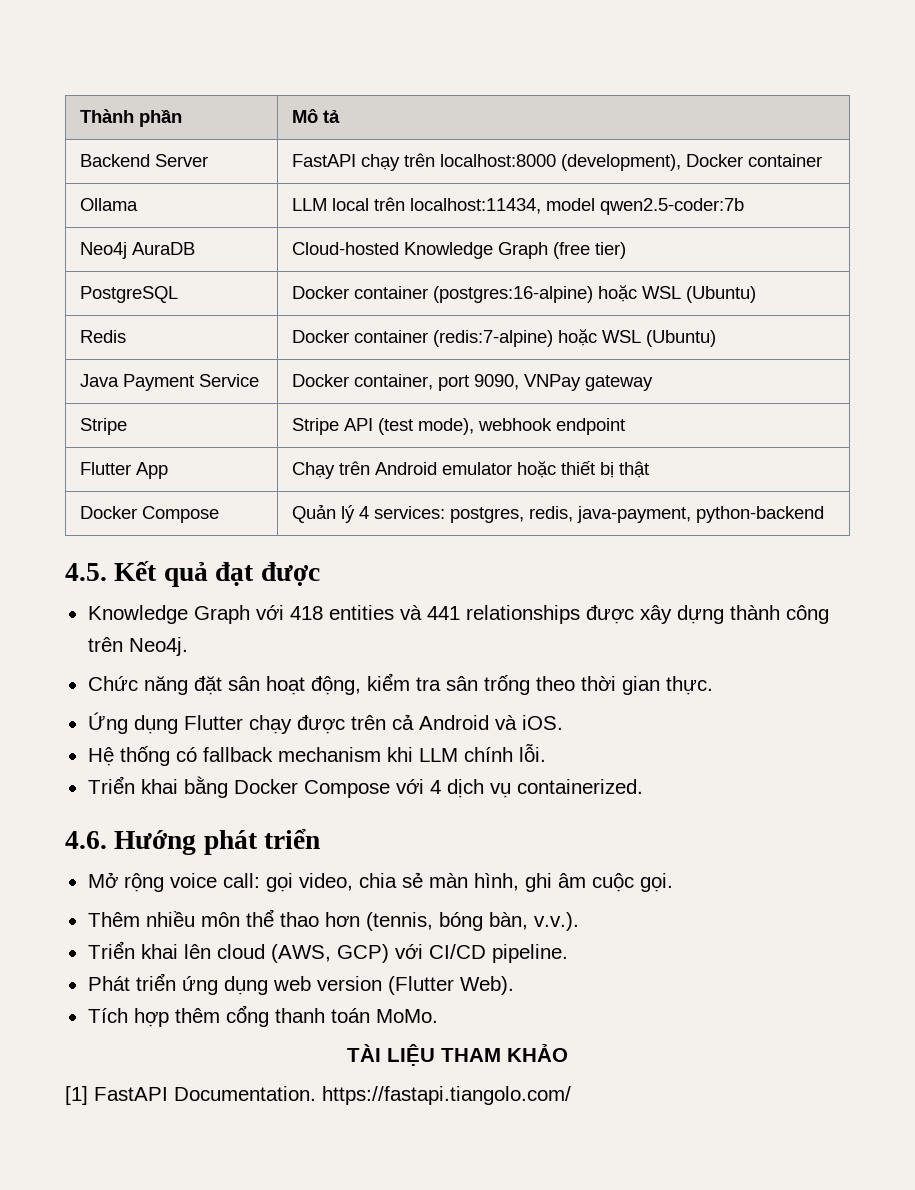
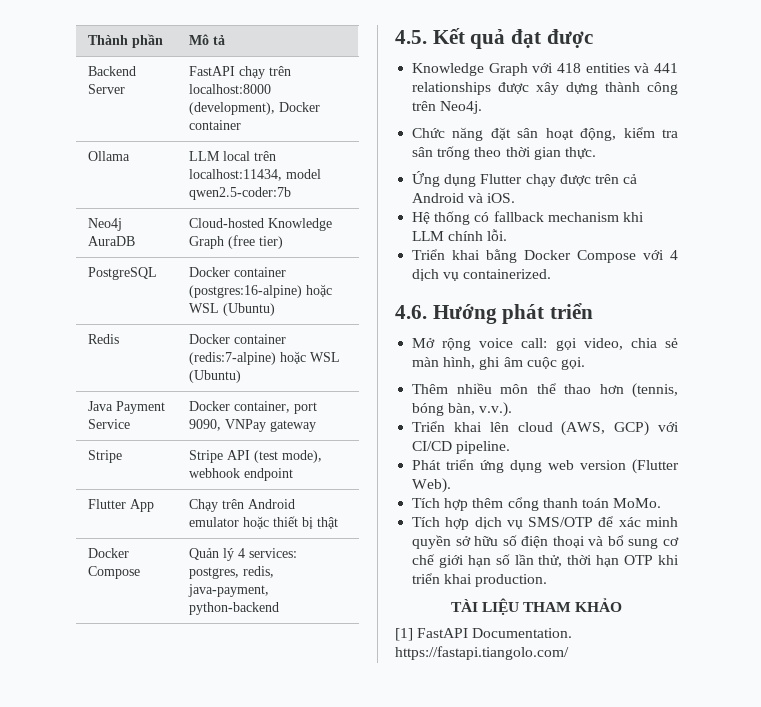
(438, 1016) none -> [412,516,678,530] [412,535,679,549] [412,554,679,568] [412,573,548,587] // Tích hợp dịch vụ SMS/OTP để xác minh quyền sở hữu số điện thoại và bổ sung cơ chế giới hạn số lần thử, thời hạn OTP khi triển khai production.

